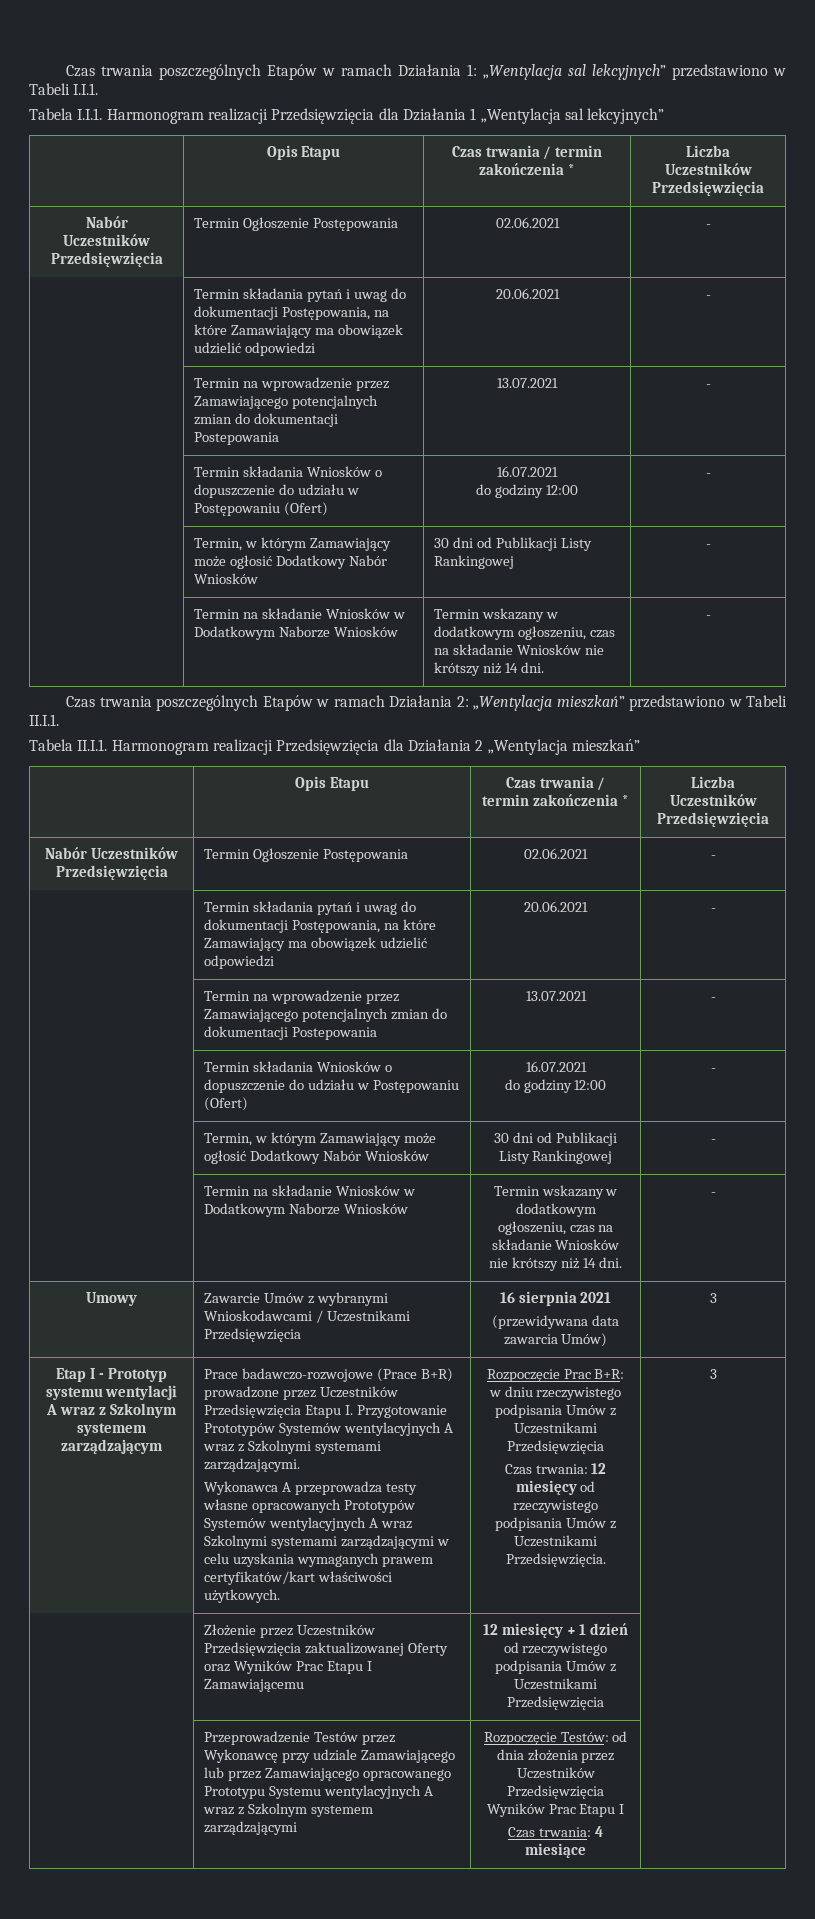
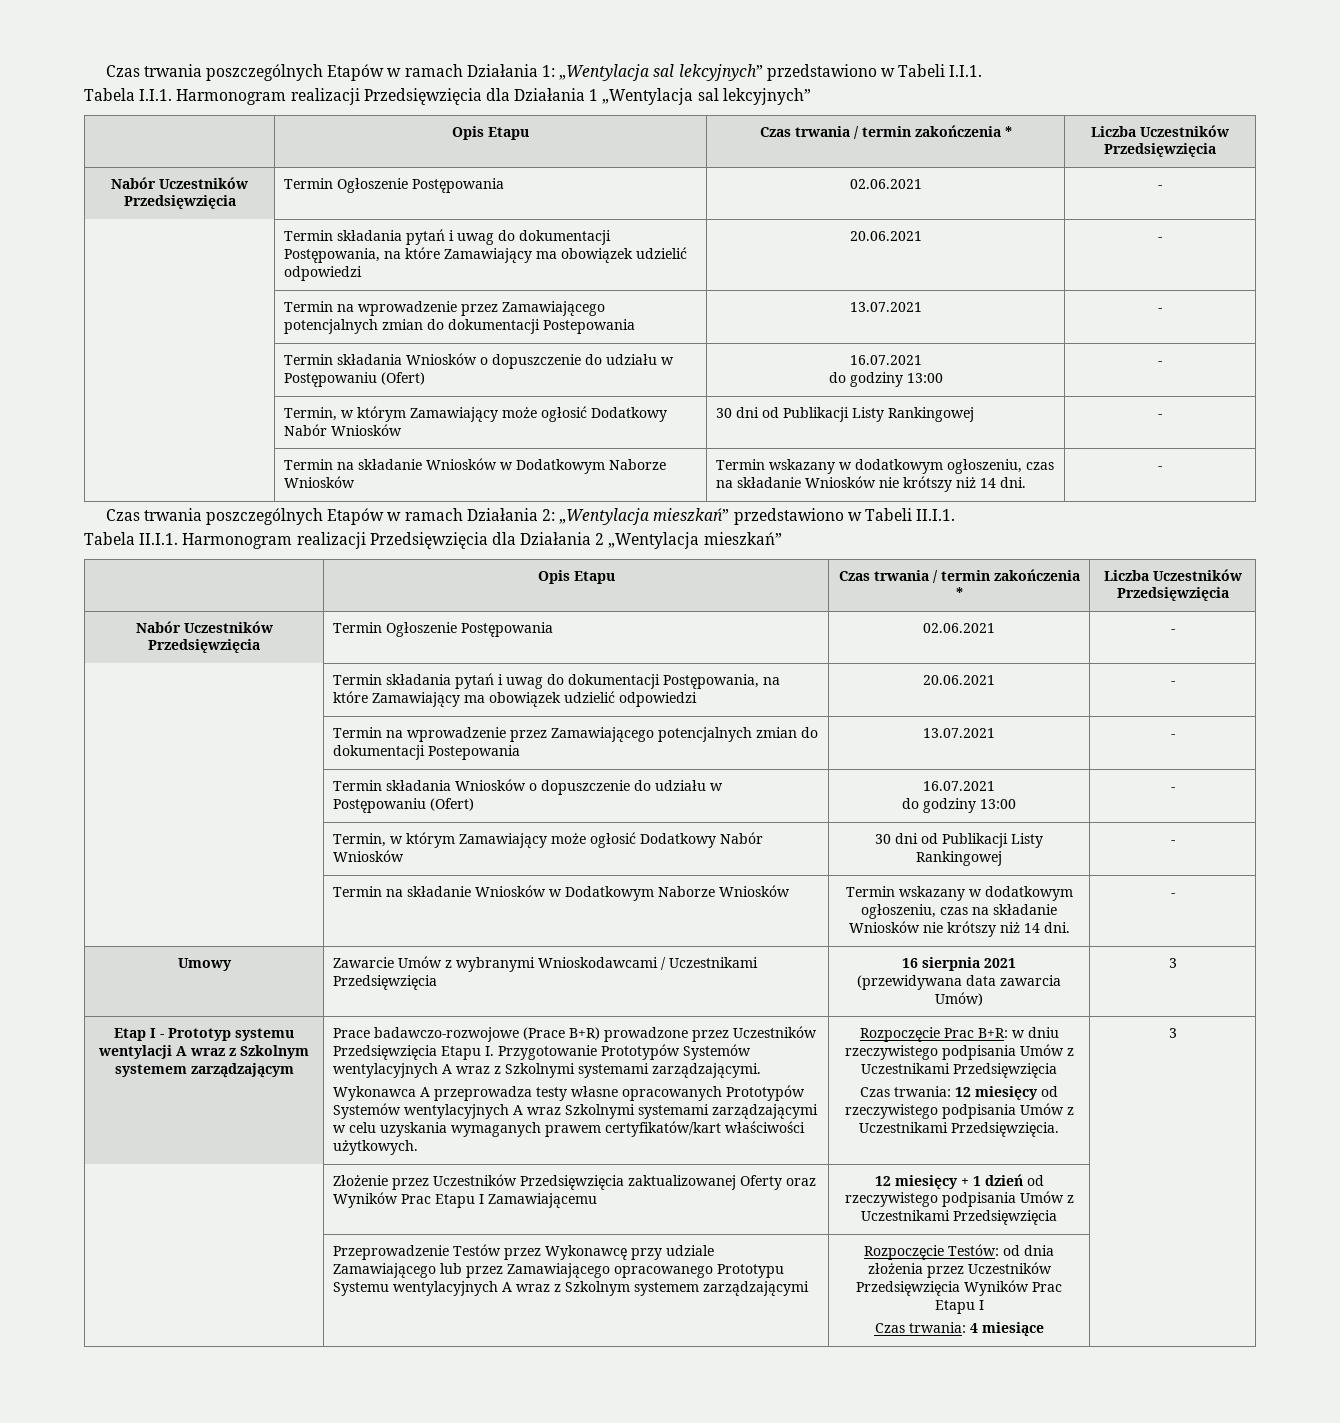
[545,485,578,495] 12:00 -> [906,373,943,383] 13:00
[574,1080,607,1090] 12:00 -> [980,799,1017,809] 13:00

